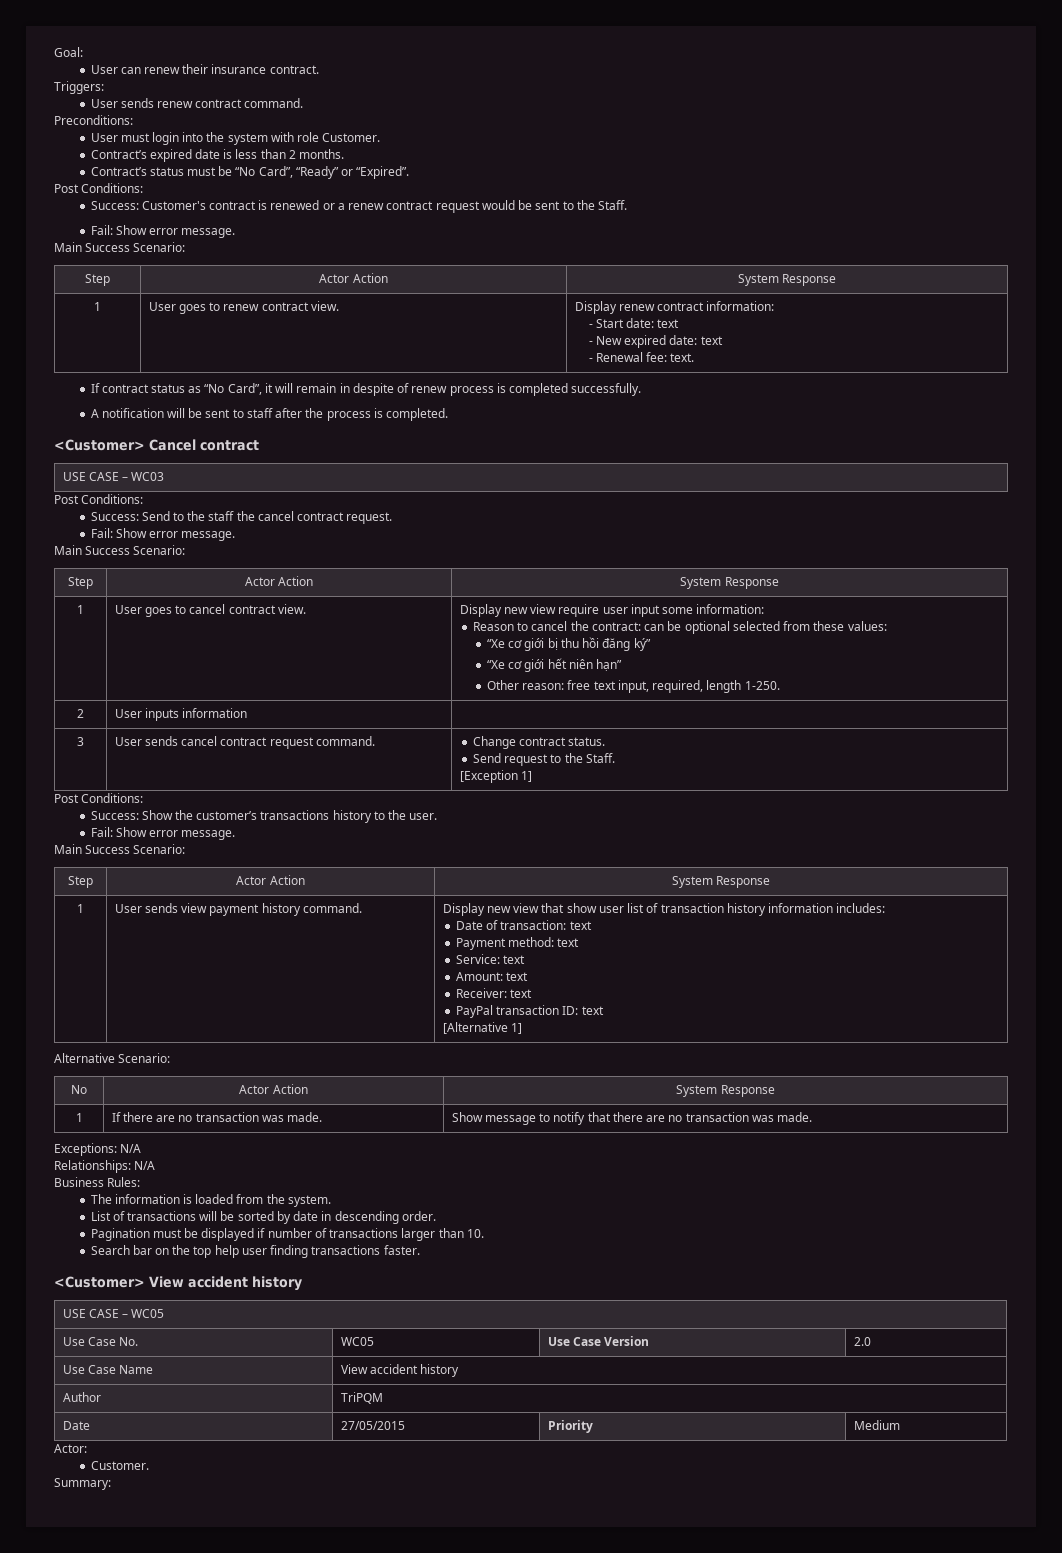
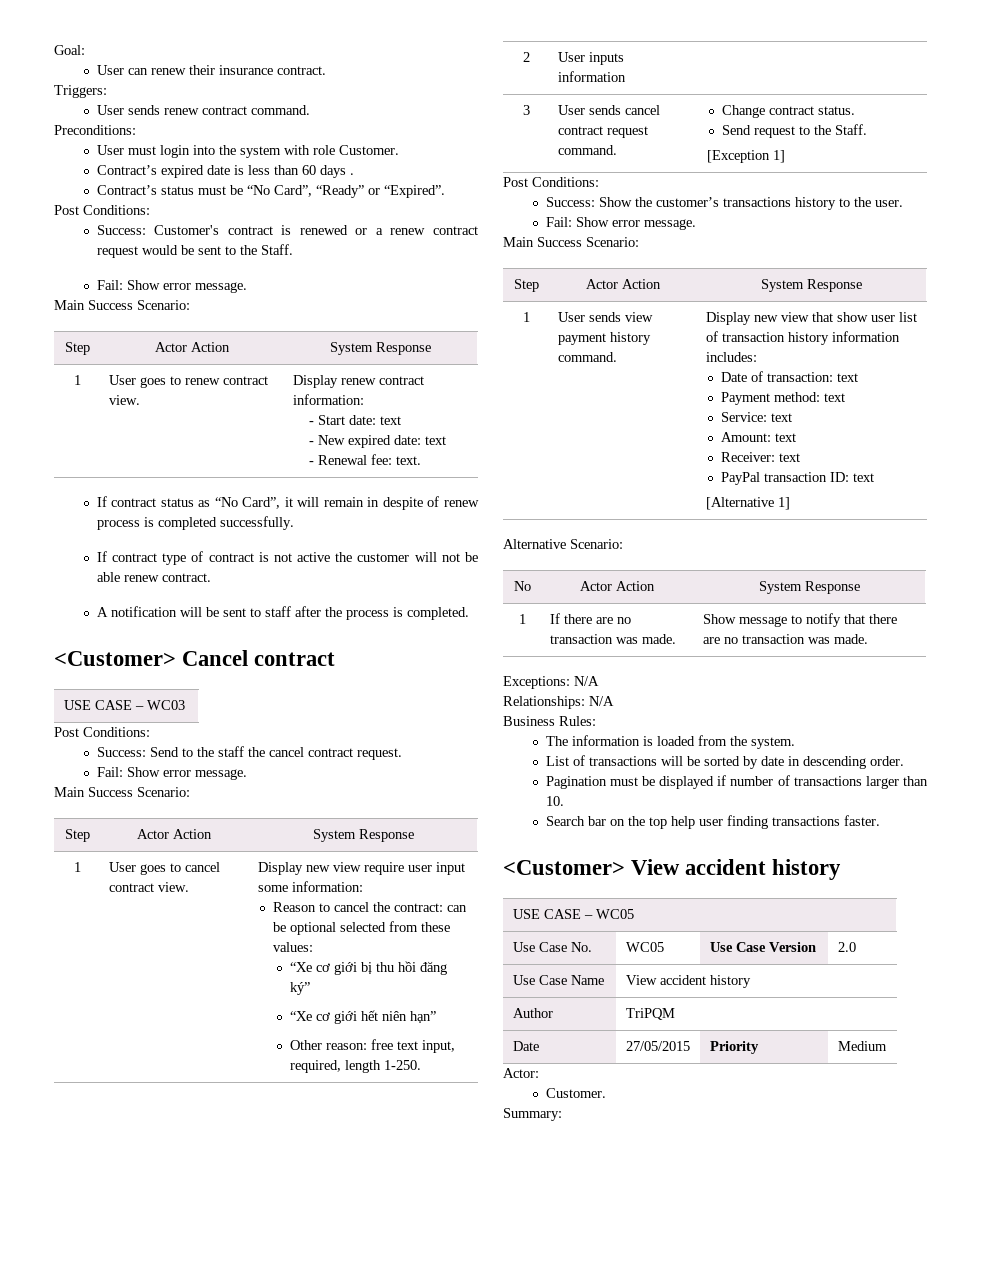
[288,149,345,159] 2 months. -> [301,165,354,178] 60 days .
(642, 389) none -> [96,551,479,565] [96,572,211,582] // If contract type of contract is not active the customer will not be able renew contract.

